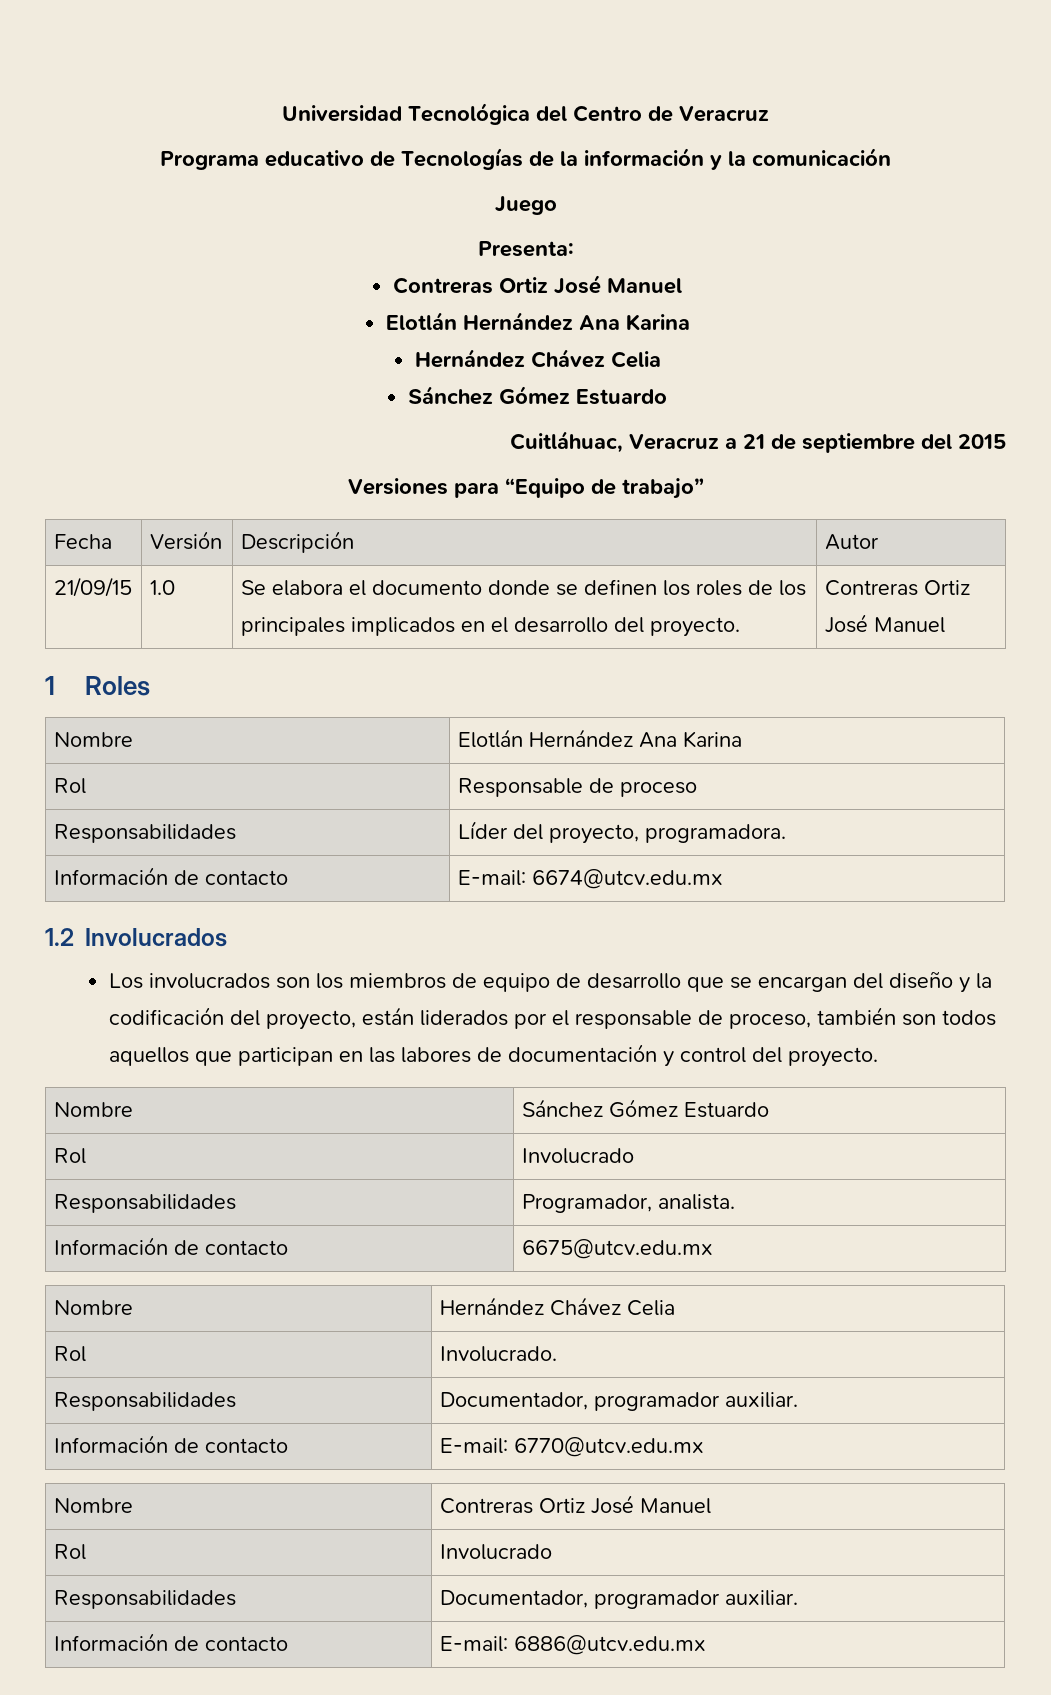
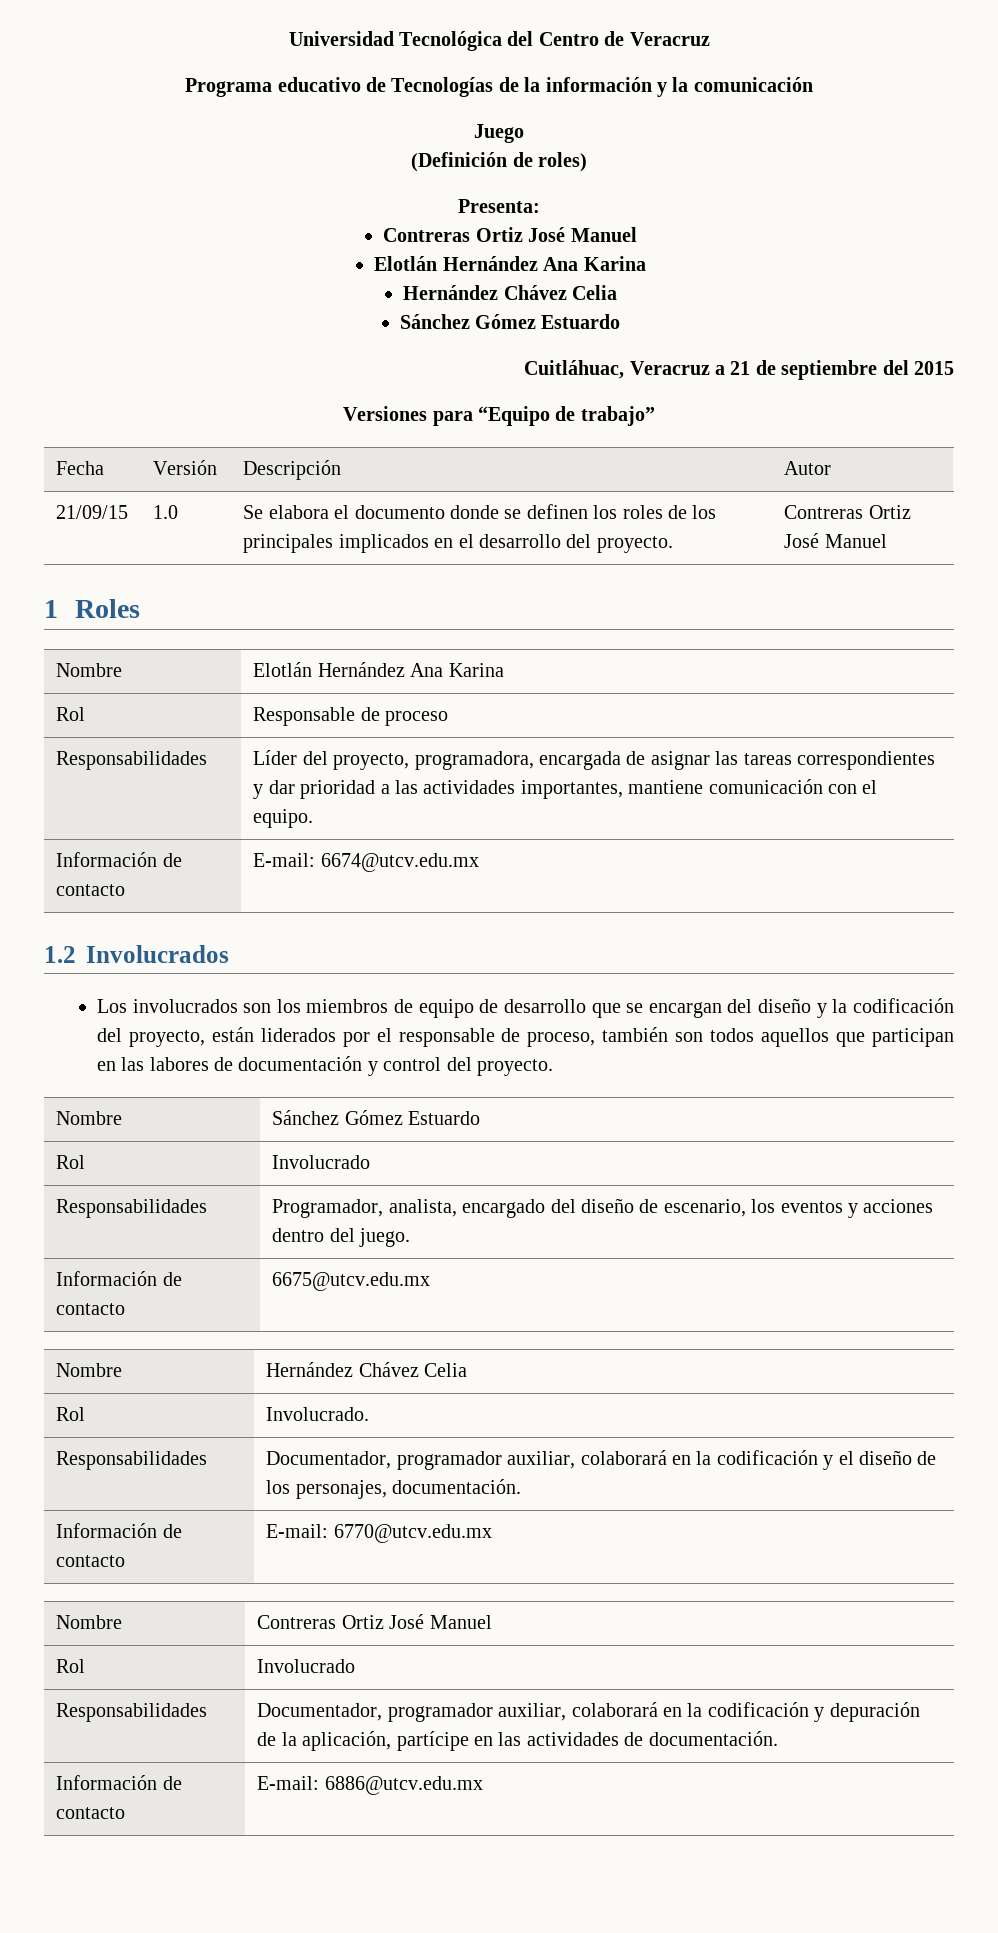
(557, 205) none -> [411,152,587,172] // (Definición de roles)
[644,824,786,843] programadora. -> [414,751,936,770] [253,779,878,799] [253,809,314,828] programadora, encargada de asignar las tareas correspondientes y dar prioridad a las actividades importantes, mantiene comunicación con el equipo.
[657,1194,735,1210] analista. -> [388,1198,934,1218] [272,1228,411,1247] analista, encargado del diseño de escenario, los eventos y acciones dentro del juego.
[724,1392,798,1408] auxiliar. -> [507,1450,937,1470] [266,1479,522,1499] auxiliar, colaborará en la codificación y el diseño de los personajes, documentación.
[724,1590,798,1606] auxiliar. -> [498,1702,920,1722] [257,1731,778,1751] auxiliar, colaborará en la codificación y depuración de la aplicación, partícipe en las actividades de documentación.

